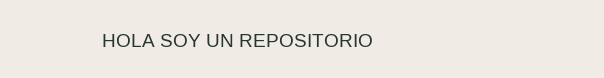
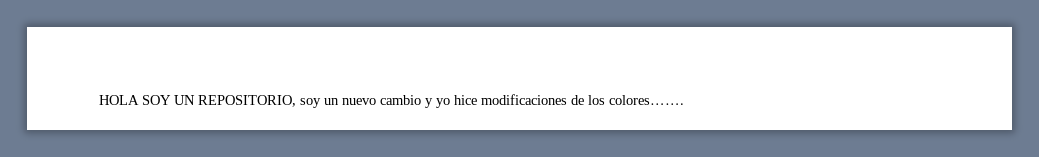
[239,34,374,47] REPOSITORIO -> [198,94,684,108] REPOSITORIO, soy un nuevo cambio y yo hice modificaciones de los colores…….

